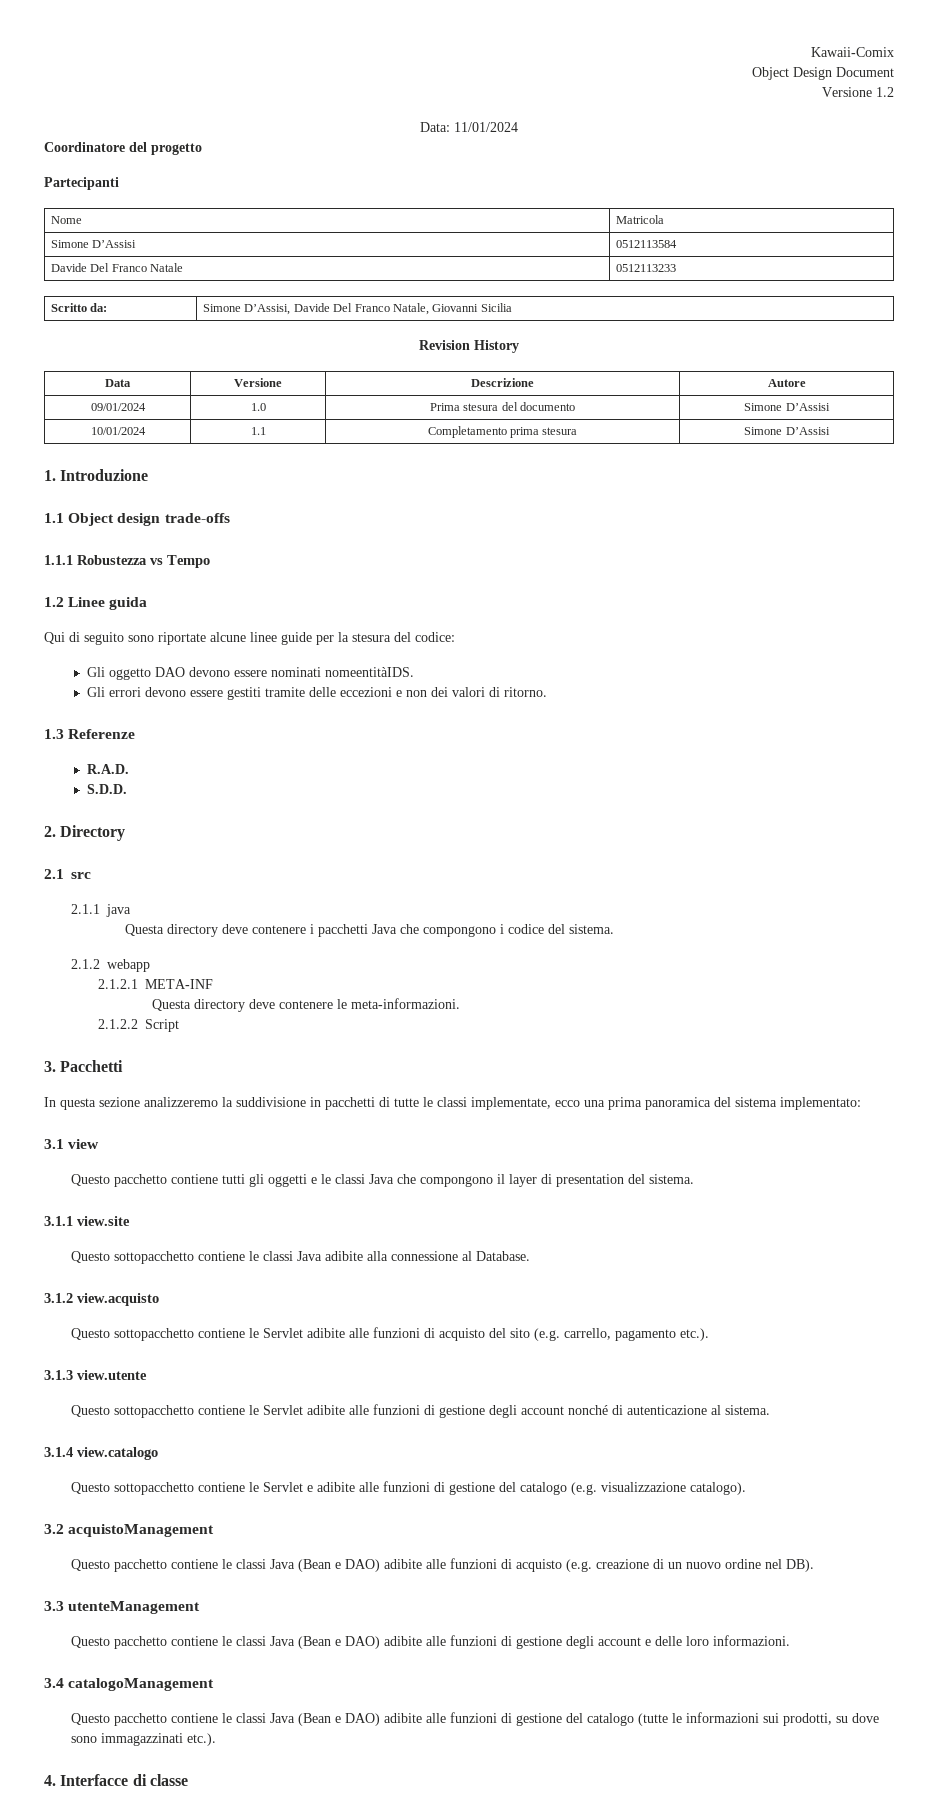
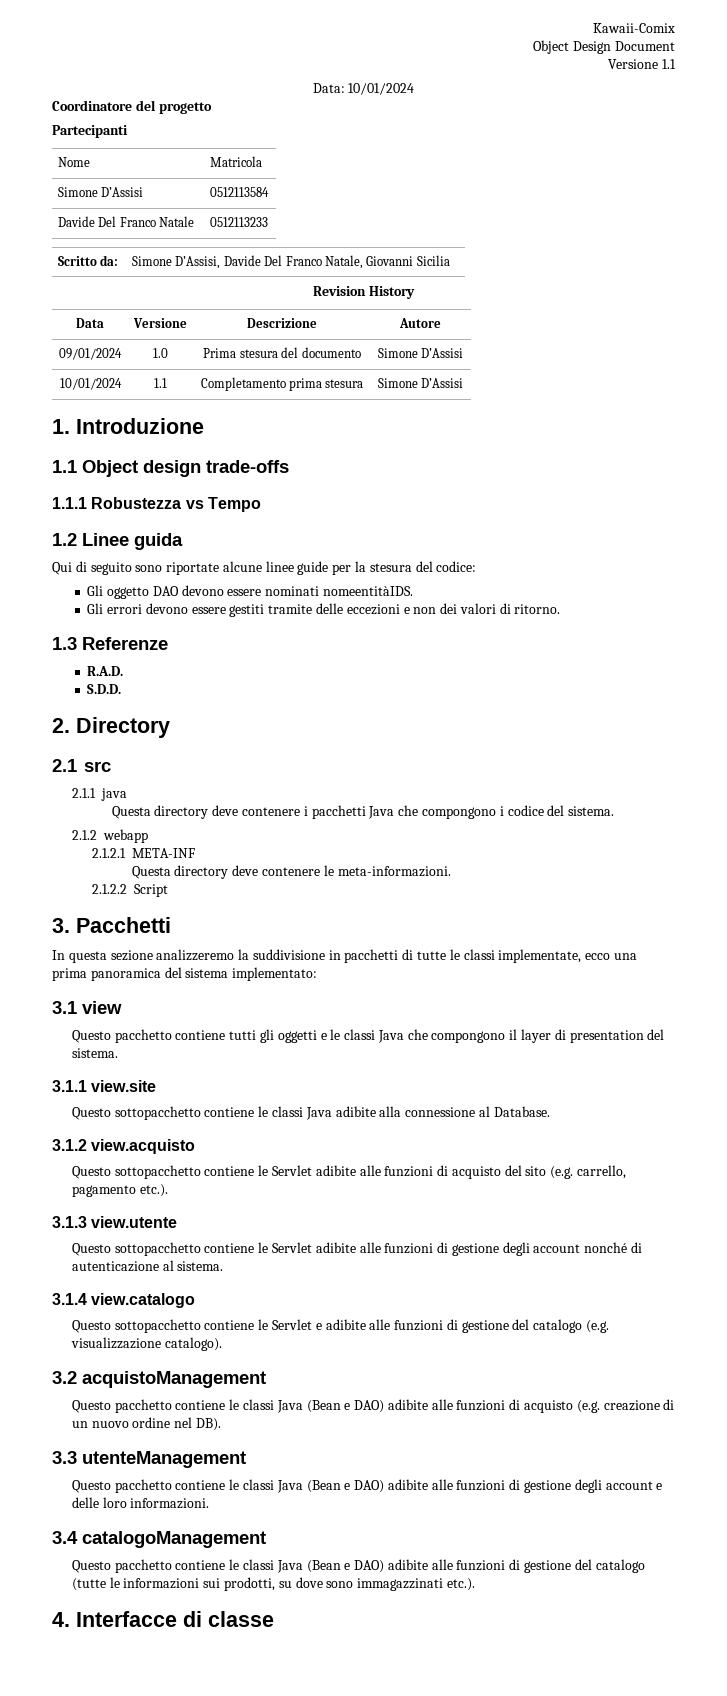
[876,87,894,97] 1.2 -> [662,59,676,69] 1.1
[454,122,518,132] 11/01/2024 -> [348,83,415,95] 10/01/2024

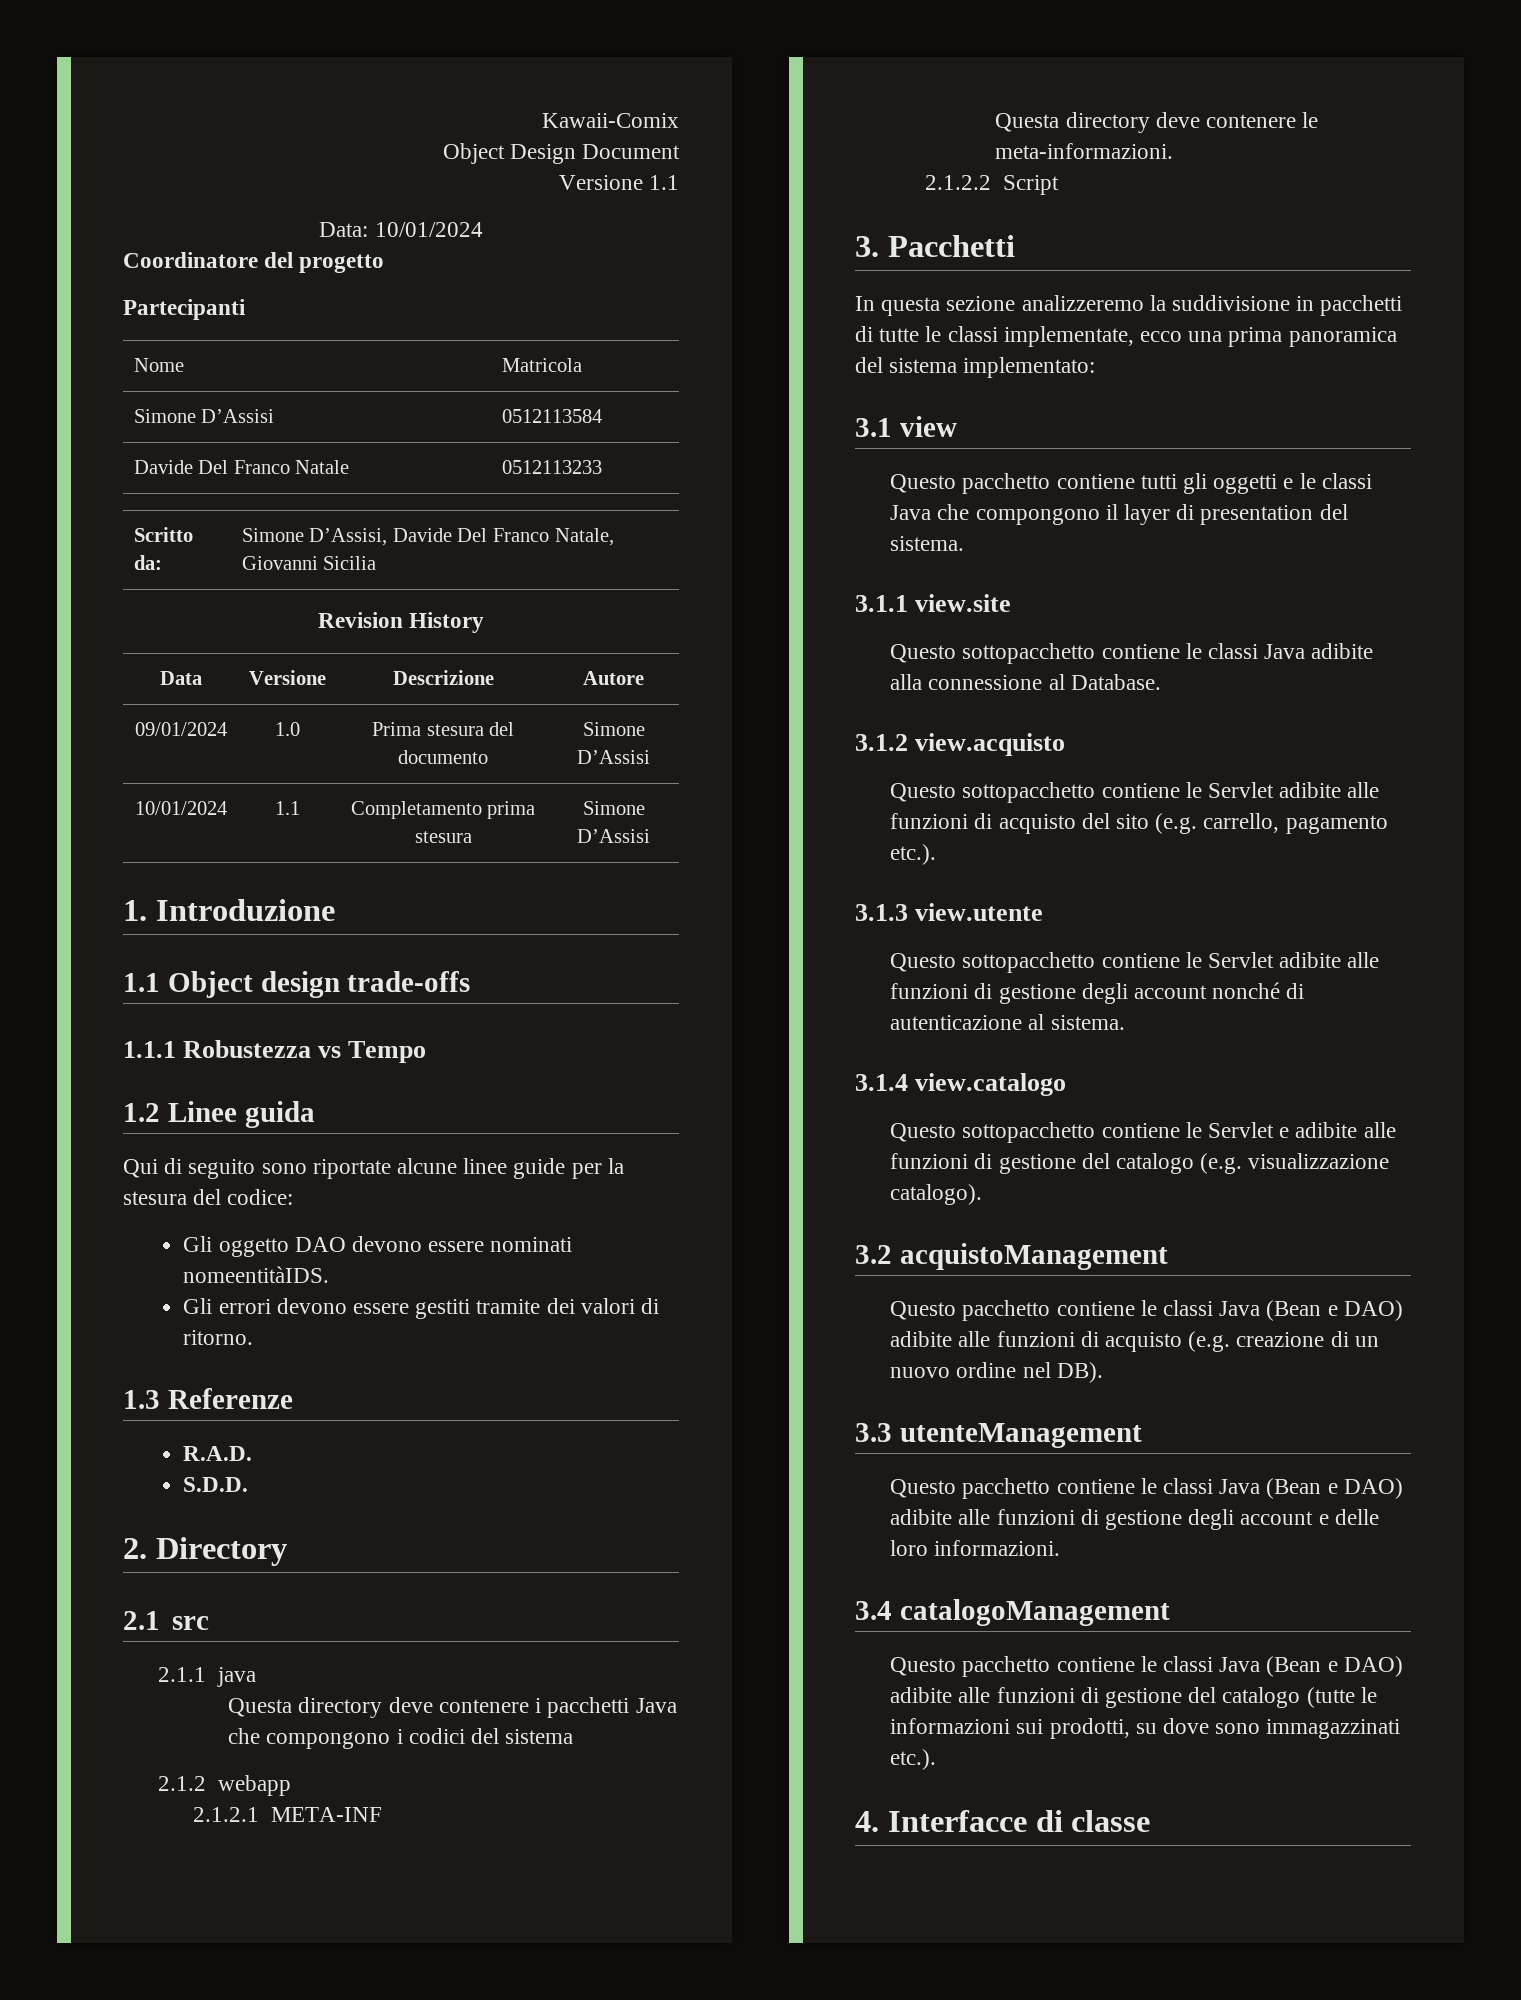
[315,603,437,615] delle eccezioni e non -> (541, 1306) none
[507,805,615,816] codice del sistema. -> [408,1728,574,1744] codici del sistema

